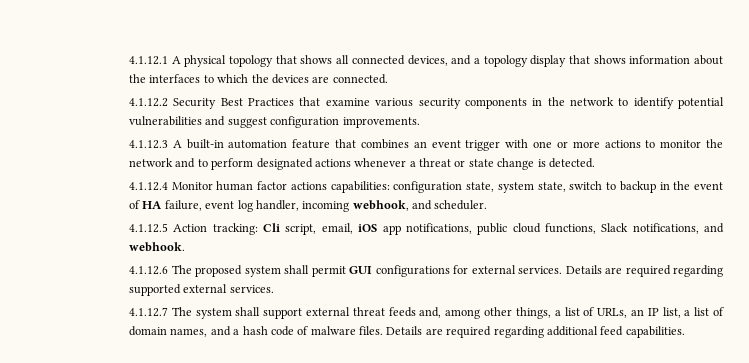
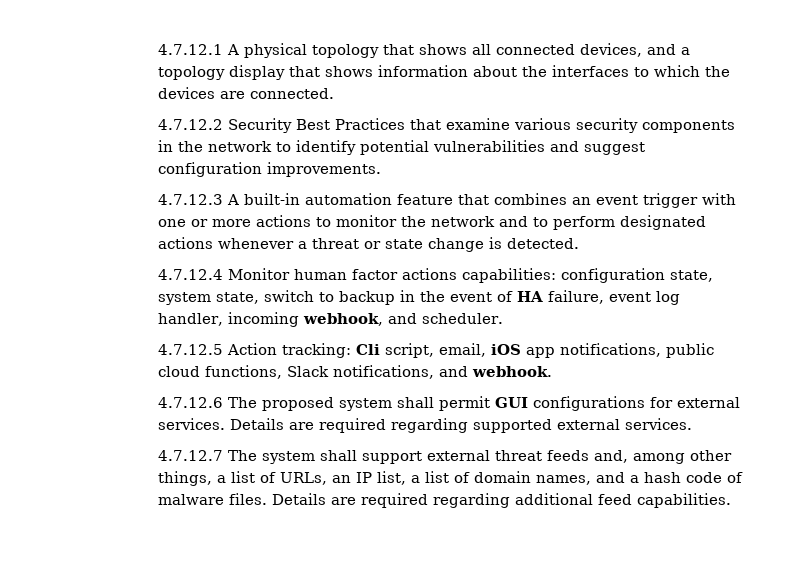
[128,56,168,65] 4.1.12.1 -> [157,44,223,55] 4.7.12.1
[128,98,168,107] 4.1.12.2 -> [157,119,223,130] 4.7.12.2
[128,140,168,149] 4.1.12.3 -> [157,194,223,205] 4.7.12.3
[128,182,168,191] 4.1.12.4 -> [157,269,223,280] 4.7.12.4
[128,223,168,233] 4.1.12.5 -> [157,344,223,355] 4.7.12.5
[128,266,168,275] 4.1.12.6 -> [157,397,223,408] 4.7.12.6
[128,307,168,317] 4.1.12.7 -> [157,450,223,461] 4.7.12.7

